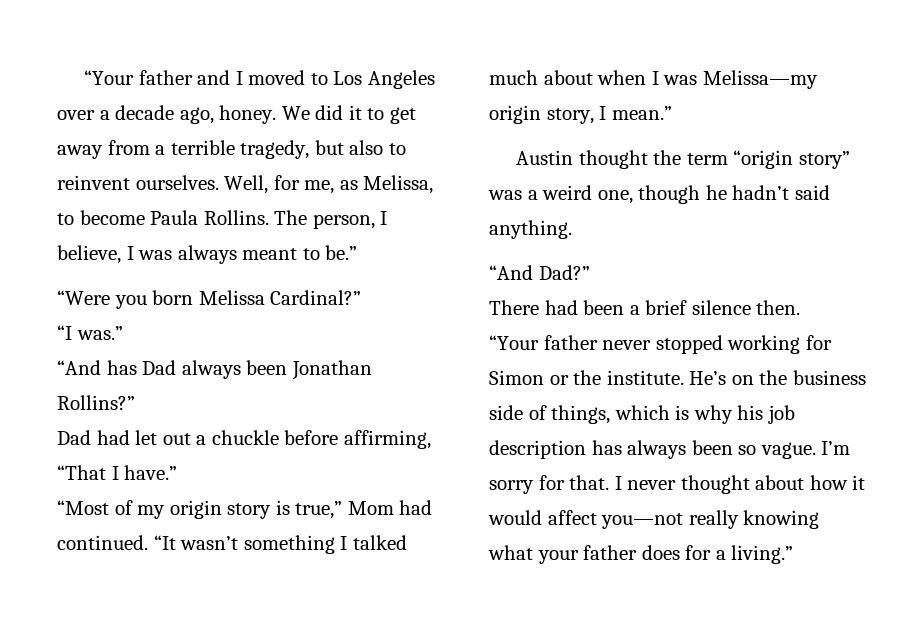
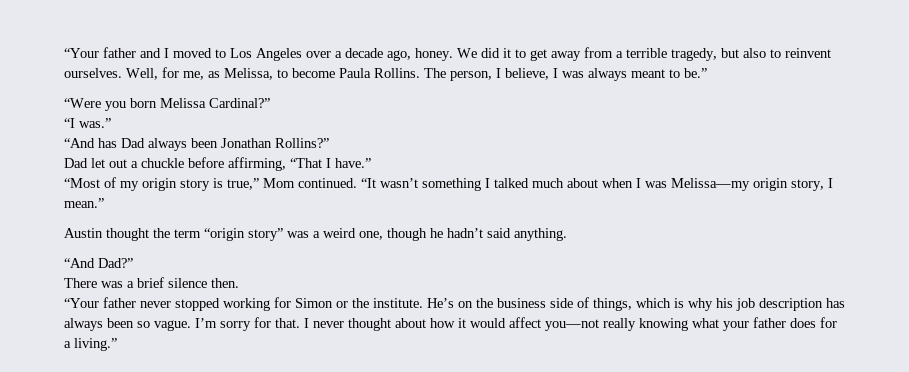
[96,430,130,445] had -> (88, 163) none
[399,500,433,515] had -> (295, 183) none
[544,300,625,315] had been -> [101,281,123,288] was

